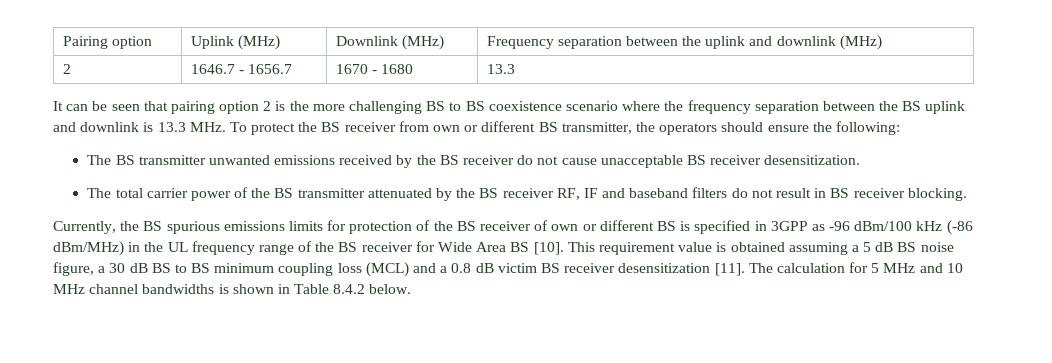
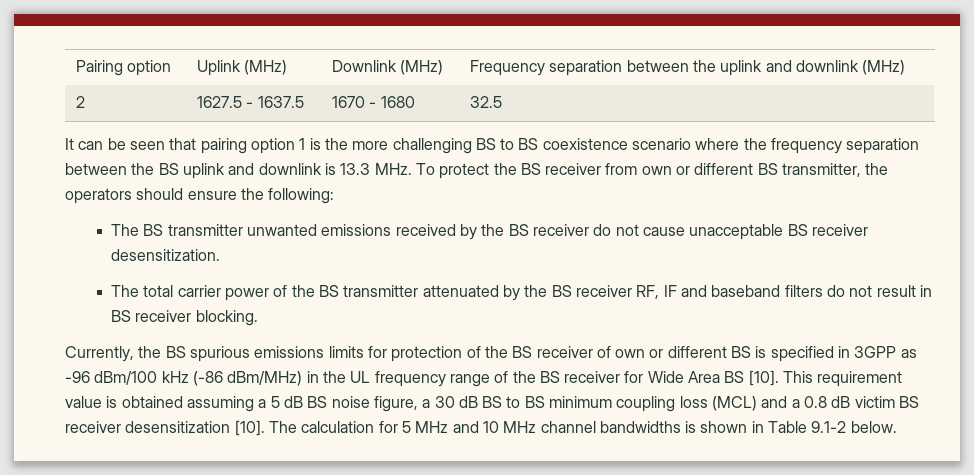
[190,64,292,74] 1646.7 - 1656.7 -> [197,96,304,108] 1627.5 - 1637.5
[486,64,515,74] 13.3 -> [470,96,503,108] 32.5
[263,101,272,111] 2 -> [299,138,306,150] 1
[714,263,745,276] [11]. -> [234,420,265,436] [10].
[333,284,366,294] 8.4.2 -> [811,421,847,433] 9.1-2

